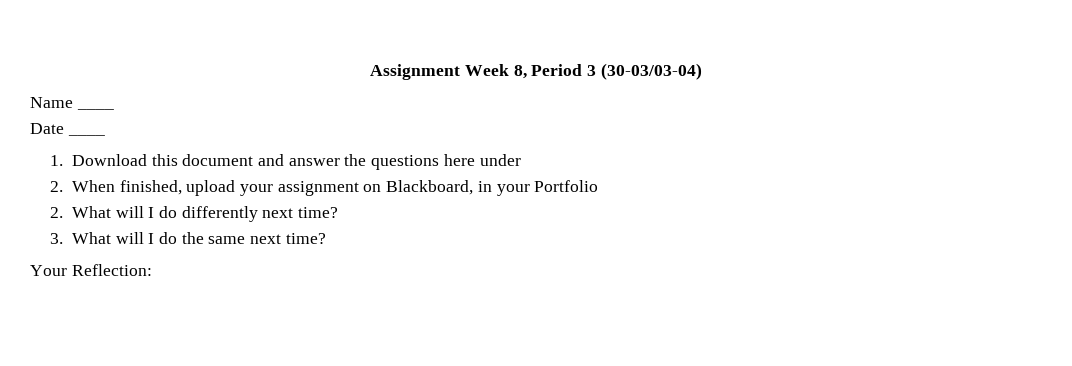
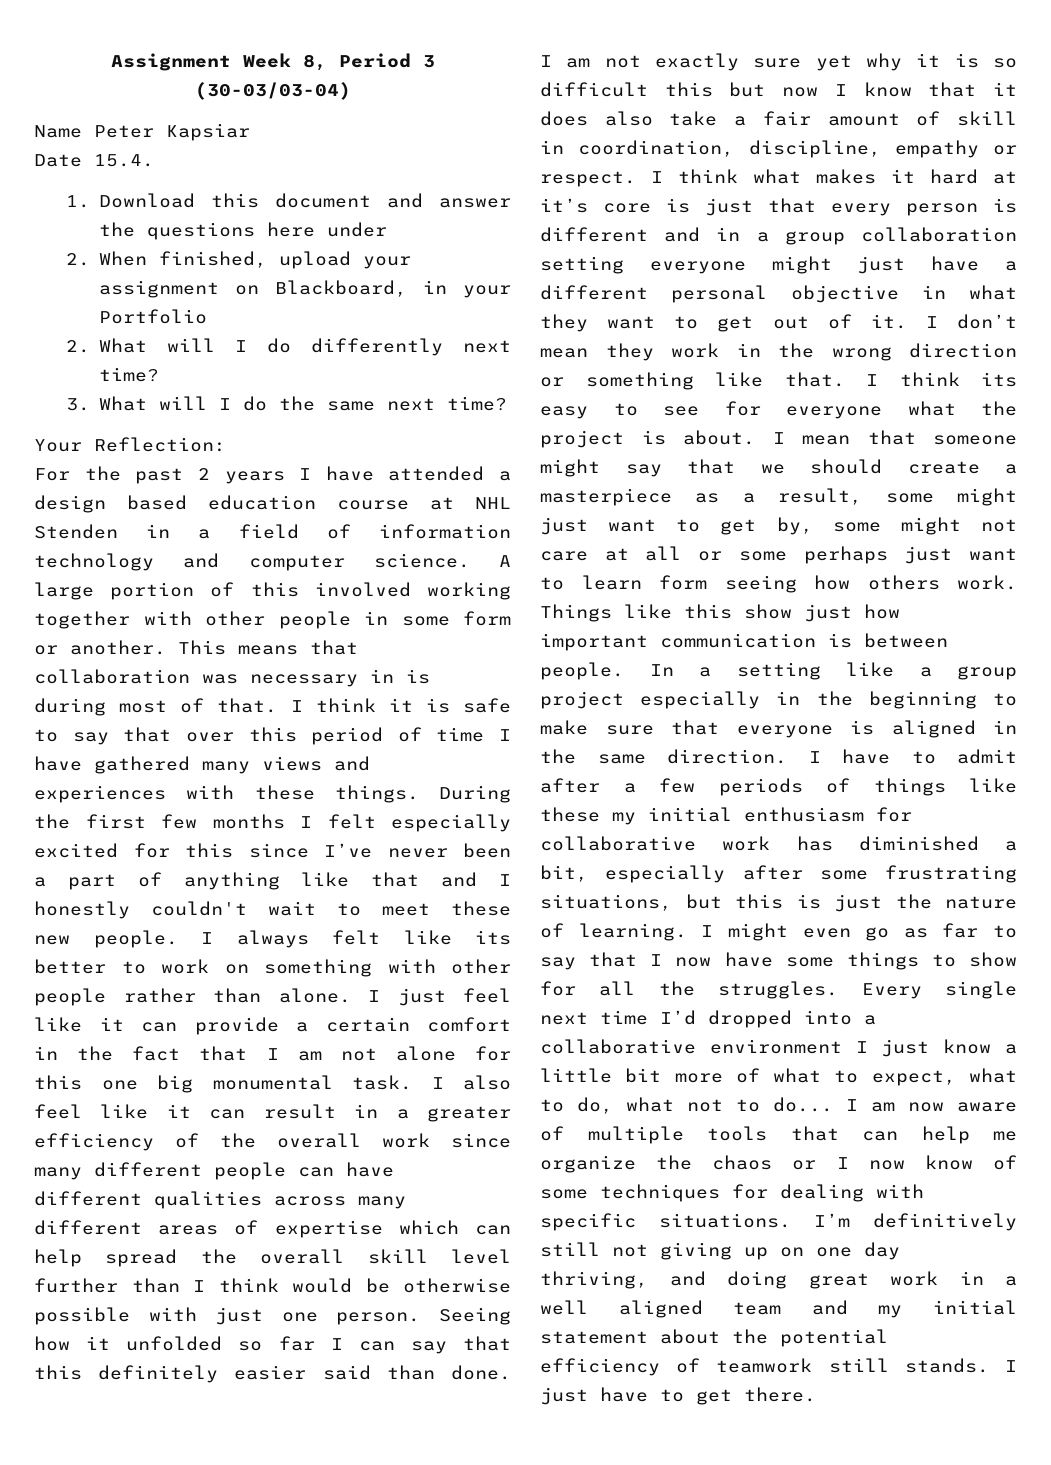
[76,108,114,110] ____ -> [94,123,250,141] Peter Kapsiar
[67,134,105,136] ____ -> [94,154,154,167] 15.4.
(152, 270) none -> [34,466,511,484] [34,495,511,513] [34,524,511,539] [34,553,511,571] [34,582,511,600] [34,611,511,629] [34,640,358,655] [34,669,430,687] [34,698,511,716] [34,727,511,745] [34,756,370,774] [34,785,511,803] [34,814,511,832] [34,843,511,858] [34,872,511,890] [34,901,511,919] [34,930,511,948] [34,959,511,977] [34,988,511,1006] [34,1017,511,1035] [34,1046,511,1061] [34,1075,511,1093] [34,1104,512,1122] [34,1133,511,1151] [34,1162,394,1180] [34,1191,406,1209] [34,1220,511,1238] [34,1249,511,1267] [34,1278,511,1293] [34,1307,511,1325] [34,1336,511,1354] [34,1365,511,1383] [540,53,1017,71] [540,82,1017,97] [540,111,1017,126] [540,140,1017,158] [540,169,1017,187] [540,198,1017,216] [540,227,1017,245] [540,256,1017,274] [540,285,1017,303] [540,314,1017,332] [540,343,1017,361] [540,372,1017,390] [540,401,1017,419] [540,430,1017,448] [540,459,1017,477] [540,488,1017,506] [540,517,1017,535] [540,546,1017,564] [540,575,1017,593] [540,604,900,622] [540,633,948,651] [540,662,1017,680] [540,691,1017,709] [540,720,1017,738] [540,749,1017,764] [540,778,1017,796] [540,807,912,825] [540,836,1017,851] [540,865,1017,883] [540,894,1017,912] [540,923,1017,941] [540,952,1017,970] [540,981,1017,999] [540,1010,876,1028] [540,1039,1017,1057] [540,1068,1017,1086] [540,1097,1017,1114] [540,1126,1017,1144] [540,1155,1018,1173] [540,1184,924,1202] [540,1213,1017,1231] [540,1242,900,1260] [540,1271,1017,1289] [540,1300,1017,1318] [540,1329,888,1347] [540,1358,1017,1376] [540,1387,816,1405] // For the past 2 years I have attended a design based education course at NHL Stenden in a field of information technology and computer science. A large portion of this involved working together with other people in some form or another. This means that collaboration was necessary in is during most of that. I think it is safe to say that over this period of time I have gathered many views and experiences with these things. During the first few months I felt especially excited for this since I’ve never been a part of anything like that and I honestly couldn't wait to meet these new people. I always felt like its better to work on something with other people rather than alone. I just feel like it can provide a certain comfort in the fact that I am not alone for this one big monumental task. I also feel like it can result in a greater efficiency of the overall work since many different people can have different qualities across many different areas of expertise which can help spread the overall skill level further than I think would be otherwise possible with just one person. Seeing how it unfolded so far I can say that this definitely easier said than done. I am not exactly sure yet why it is so difficult this but now I know that it does also take a fair amount of skill in coordination, discipline, empathy or respect. I think what makes it hard at it’s core is just that every person is different and in a group collaboration setting everyone might just have a different personal objective in what they want to get out of it. I don’t mean they work in the wrong direction or something like that. I think its easy to see for everyone what the project is about. I mean that someone might say that we should create a masterpiece as a result, some might just want to get by, some might not care at all or some perhaps just want to learn form seeing how others work. Things like this show just how important communication is between people. In a setting like a group project especially in the beginning to make sure that everyone is aligned in the same direction. I have to admit after a few periods of things like these my initial enthusiasm for collaborative work has diminished a bit, especially after some frustrating situations, but this is just the nature of learning. I might even go as far to say that I now have some things to show for all the struggles. Every single next time I’d dropped into a collaborative environment I just know a little bit more of what to expect, what to do, what not to do... I am now aware of multiple tools that can help me organize the chaos or I now know of some techniques for dealing with specific situations. I’m definitively still not giving up on one day thriving, and doing great work in a well aligned team and my initial statement about the potential efficiency of teamwork still stands. I just have to get there.

